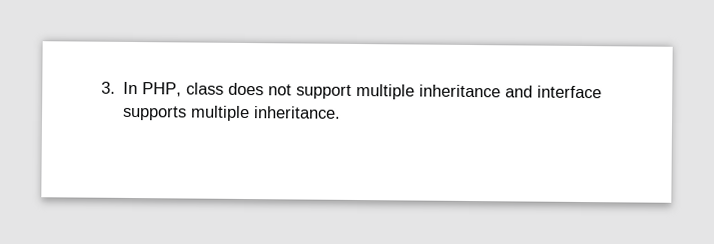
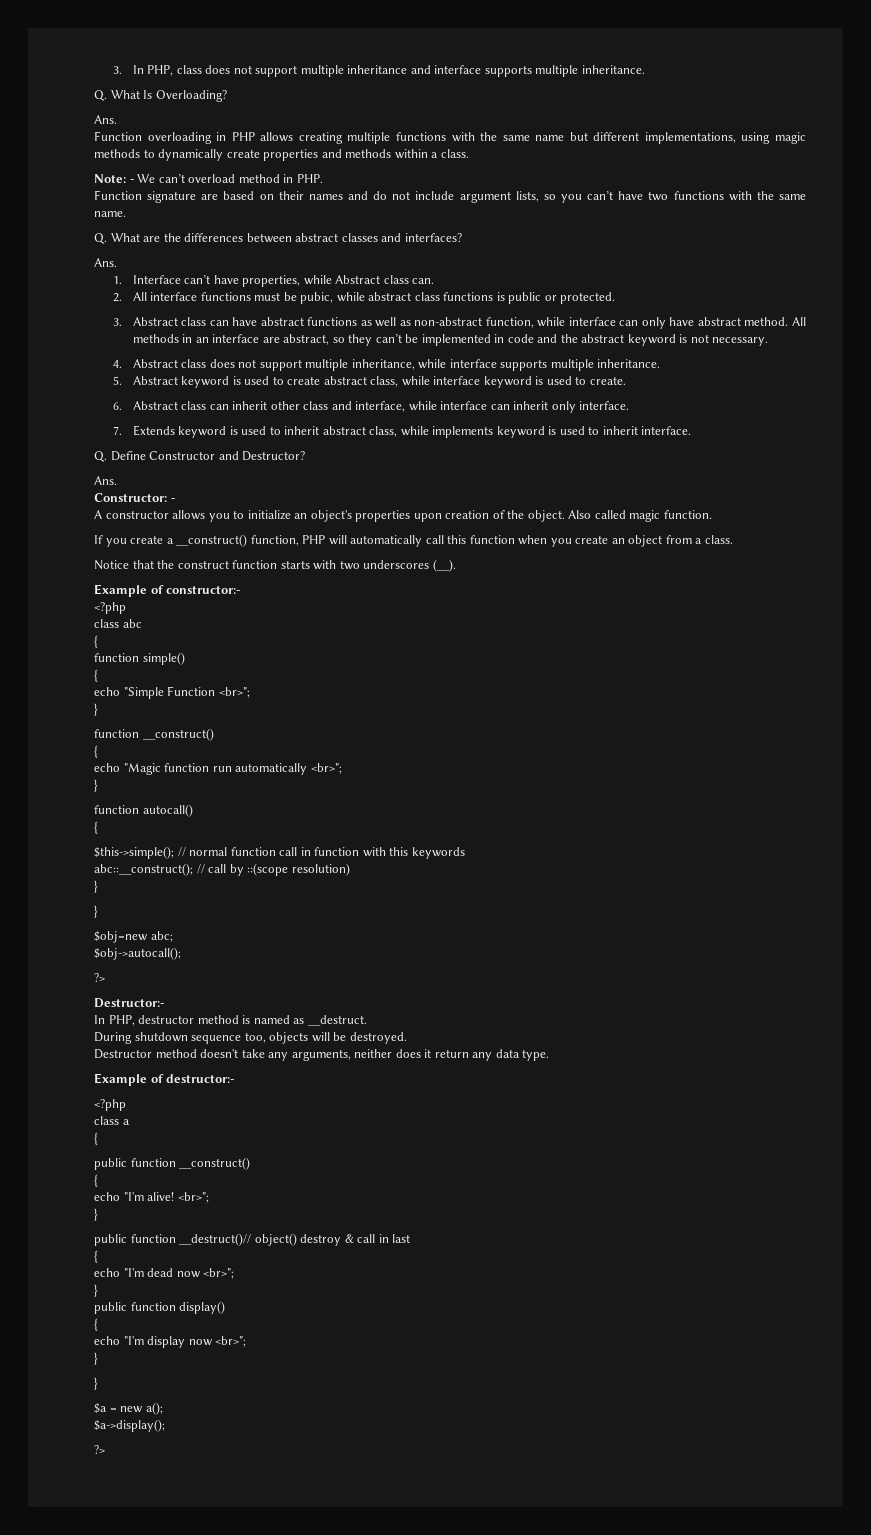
(342, 112) none -> [94,90,227,102] [94,115,117,124] [94,131,806,144] [94,149,469,161] [94,174,323,183] [94,190,806,203] [94,211,126,217] [94,233,462,244] [94,258,117,267] [113,275,435,287] [113,292,616,304] [113,317,806,329] [132,334,769,346] [113,359,661,371] [113,376,626,388] [113,401,630,413] [113,425,692,438] [94,451,306,462] [94,476,117,485] [94,493,175,502] [94,510,712,522] [94,534,733,547] [94,559,456,572] [94,584,241,597] [94,602,126,614] [94,619,142,628] [94,635,98,648] [94,652,185,665] [94,669,98,682] [94,686,250,699] [94,703,98,716] [94,728,214,741] [94,745,98,758] [94,763,342,775] [94,779,98,792] [94,804,193,817] [94,821,98,834] [94,846,465,859] [94,863,350,876] [94,880,98,893] [94,905,98,918] [94,931,173,943] [94,947,181,960] [94,973,105,982] [94,998,164,1008] [94,1015,367,1026] [94,1032,407,1044] [94,1049,550,1061] [94,1073,235,1086] [94,1099,126,1111] [94,1116,130,1125] [94,1132,98,1145] [94,1157,251,1170] [94,1174,98,1187] [94,1192,209,1203] [94,1208,98,1221] [94,1233,411,1246] [94,1250,98,1263] [94,1268,235,1279] [94,1284,98,1297] [94,1301,226,1314] [94,1318,98,1331] [94,1336,247,1348] [94,1352,98,1365] [94,1377,98,1390] [94,1402,163,1415] [94,1419,165,1432] [94,1445,105,1454] // Q. What Is Overloading? // Ans. // Function overloading in PHP allows creating multiple functions with the same name but different implementations, using magic methods to dynamically create properties and methods within a class. // Note: - We can’t overload method in PHP. // Function signature are based on their names and do not include argument lists, so you can’t have two functions with the same name. // Q. What are the differences between abstract classes and interfaces? // Ans. // 1. Interface can’t have properties, while Abstract class can. // 2. All interface functions must be pubic, while abstract class functions is public or protected. // 3. Abstract class can have abstract functions as well as non-abstract function, while interface can only have abstract method. All methods in an interface are abstract, so they can’t be implemented in code and the abstract keyword is not necessary. // 4. Abstract class does not support multiple inheritance, while interface supports multiple inheritance. // 5. Abstract keyword is used to create abstract class, while interface keyword is used to create. // 6. Abstract class can inherit other class and interface, while interface can inherit only interface. // 7. Extends keyword is used to inherit abstract class, while implements keyword is used to inherit interface. // Q. Define Constructor and Destructor? // Ans. // Constructor: - // A constructor allows you to initialize an object's properties upon creation of the object. Also called magic function. // If you create a __construct() function, PHP will automatically call this function when you create an object from a class. // Notice that the construct function starts with two underscores (__). // Example of constructor:- // <?php // class abc // { // function simple() // { // echo "Simple Function <br>"; // } // function __construct() // { // echo "Magic function run automatically <br>"; // } // function autocall() // { // $this->simple(); // normal function call in function with this keywords // abc::__construct(); // call by ::(scope resolution) // } // } // $obj=new abc; // $obj->autocall(); // ?> // Destructor:- // In PHP, destructor method is named as __destruct. // During shutdown sequence too, objects will be destroyed. // Destructor method doesn't take any arguments, neither does it return any data type. // Example of destructor:- // <?php // class a // { // public function __construct() // { // echo "I'm alive! <br>"; // } // public function __destruct()// object() destroy & call in last // { // echo "I'm dead now <br>"; // } // public function display() // { // echo "I'm display now <br>"; // } // } // $a = new a(); // $a->display(); // ?>

